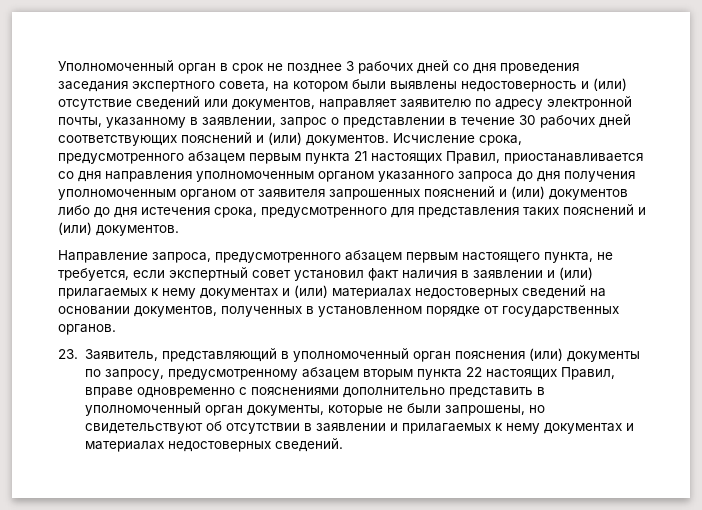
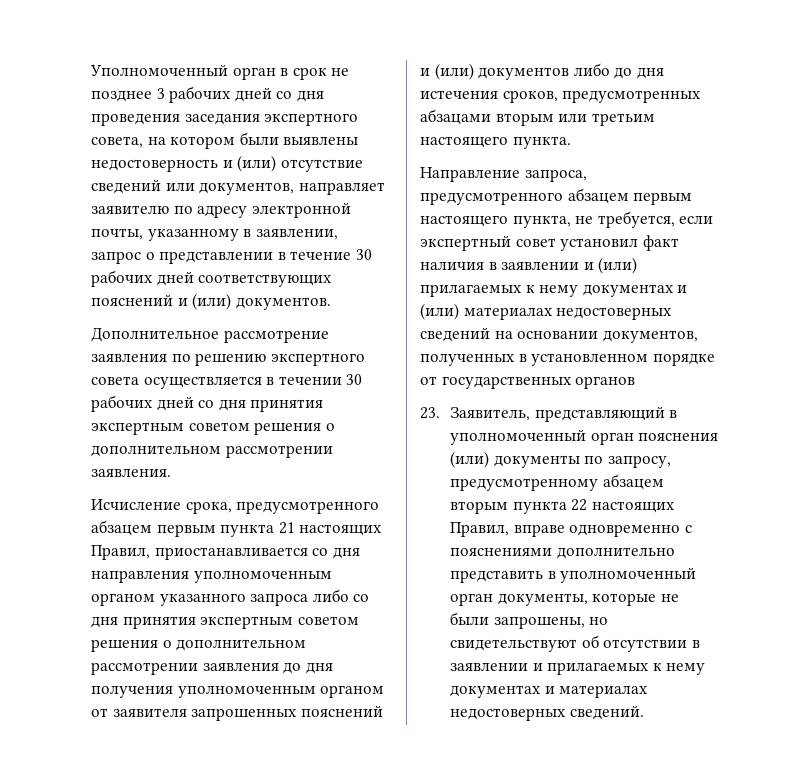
(389, 140) none -> [91,327,329,343] [91,353,365,366] [91,374,363,389] [91,395,324,412] [91,422,335,435] [91,445,333,458] [91,468,171,477] // Дополнительное рассмотрение заявления по решению экспертного совета осуществляется в течении 30 рабочих дней со дня принятия экспертным советом решения о дополнительном рассмотрении заявления. //
(513, 176) none -> [312,589,370,602] [91,616,359,629] [91,639,307,652] [91,662,279,675] либо со дня принятия экспертным советом решения о дополнительном рассмотрении заявления
[214,204,646,218] [58,222,179,236] срока, предусмотренного для представления таких пояснений и (или) документов. -> [502,90,702,103] [420,109,655,126] [420,136,571,149] сроков, предусмотренных абзацами вторым или третьим настоящего пункта.
[58,324,116,335] органов. -> [575,376,636,389] органов

